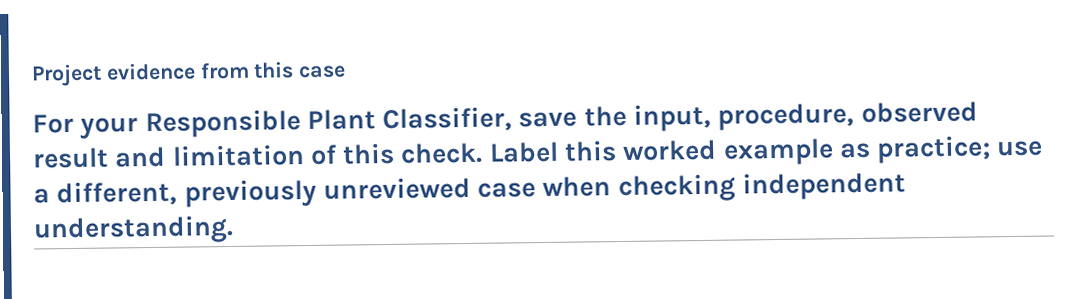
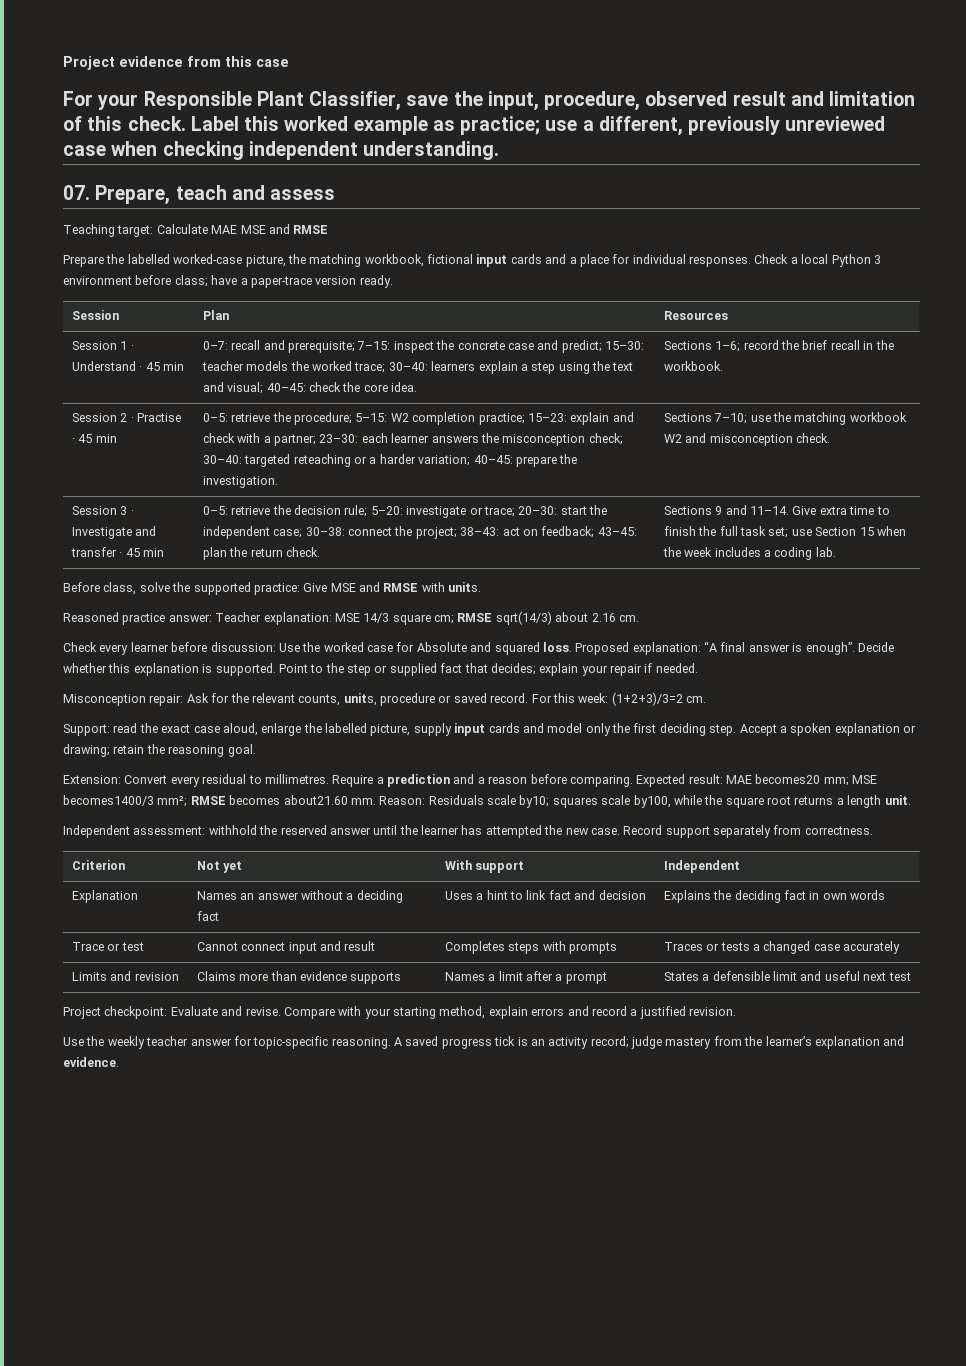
(234, 229) none -> [63,185,336,205] [63,224,329,237] [63,254,881,267] [63,275,393,288] [71,310,119,320] [202,310,229,320] [663,311,728,320] [71,341,134,350] [71,361,185,371] [202,340,645,353] [201,361,634,374] [202,382,418,394] [663,340,894,352] [663,361,723,371] [71,413,182,422] [71,434,117,443] [202,412,634,425] [202,433,623,446] [202,454,578,467] [202,476,278,488] [663,412,907,425] [663,433,831,446] [71,506,134,515] [71,526,157,539] [70,547,165,557] [202,505,608,518] [202,526,637,539] [202,547,321,560] [663,505,890,515] [663,526,906,538] [662,547,836,560] [63,582,482,595] [63,611,639,625] [63,641,894,655] [63,663,698,676] [63,692,706,706] [63,723,916,736] [63,744,256,757] [63,774,878,787] [63,795,911,808] [63,825,873,838] [71,860,125,870] [196,861,243,873] [444,860,525,873] [663,860,740,873] [71,890,138,903] [196,890,403,903] [196,911,219,921] [444,890,646,900] [663,890,886,903] [71,942,144,951] [196,941,376,954] [444,941,618,954] [663,941,901,954] [71,971,179,981] [196,971,402,984] [444,971,607,984] [663,971,911,981] [63,1006,736,1019] [63,1036,905,1049] [63,1057,119,1067] // 07. Prepare, teach and assess // Teaching target: Calculate MAE MSE and RMSE // Prepare the labelled worked-case picture, the matching workbook, fictional input cards and a place for individual responses. Check a local Python 3 environment before class; have a paper-trace version ready. // Session | Plan | Resources // Session 1 · Understand · 45 min | 0–7: recall and prerequisite; 7–15: inspect the concrete case and predict; 15–30: teacher models the worked trace; 30–40: learners explain a step using the text and visual; 40–45: check the core idea. | Sections 1–6; record the brief recall in the workbook. // Session 2 · Practise · 45 min | 0–5: retrieve the procedure; 5–15: W2 completion practice; 15–23: explain and check with a partner; 23–30: each learner answers the misconception check; 30–40: targeted reteaching or a harder variation; 40–45: prepare the investigation. | Sections 7–10; use the matching workbook W2 and misconception check. // Session 3 · Investigate and transfer · 45 min | 0–5: retrieve the decision rule; 5–20: investigate or trace; 20–30: start the independent case; 30–38: connect the project; 38–43: act on feedback; 43–45: plan the return check. | Sections 9 and 11–14. Give extra time to finish the full task set; use Section 15 when the week includes a coding lab. // Before class, solve the supported practice: Give MSE and RMSE with units. // Reasoned practice answer: Teacher explanation: MSE 14/3 square cm; RMSE sqrt(14/3) about 2.16 cm. // Check every learner before discussion: Use the worked case for Absolute and squared loss. Proposed explanation: “A final answer is enough”. Decide whether this explanation is supported. Point to the step or supplied fact that decides; explain your repair if needed. // Misconception repair: Ask for the relevant counts, units, procedure or saved record. For this week: (1+2+3)/3=2 cm. // Support: read the exact case aloud, enlarge the labelled picture, supply input cards and model only the first deciding step. Accept a spoken explanation or drawing; retain the reasoning goal. // Extension: Convert every residual to millimetres. Require a prediction and a reason before comparing. Expected result: MAE becomes20 mm; MSE becomes1400/3 mm²; RMSE becomes about21.60 mm. Reason: Residuals scale by10; squares scale by100, while the square root returns a length unit. // Independent assessment: withhold the reserved answer until the learner has attempted the new case. Record support separately from correctness. // Criterion | Not yet | With support | Independent // Explanation | Names an answer without a deciding fact | Uses a hint to link fact and decision | Explains the deciding fact in own words // Trace or test | Cannot connect input and result | Completes steps with prompts | Traces or tests a changed case accurately // Limits and revision | Claims more than evidence supports | Names a limit after a prompt | States a defensible limit and useful next test // Project checkpoint: Evaluate and revise. Compare with your starting method, explain errors and record a justified revision. // Use the weekly teacher answer for topic-specific reasoning. A saved progress tick is an activity record; judge mastery from the learner’s explanation and evidence.

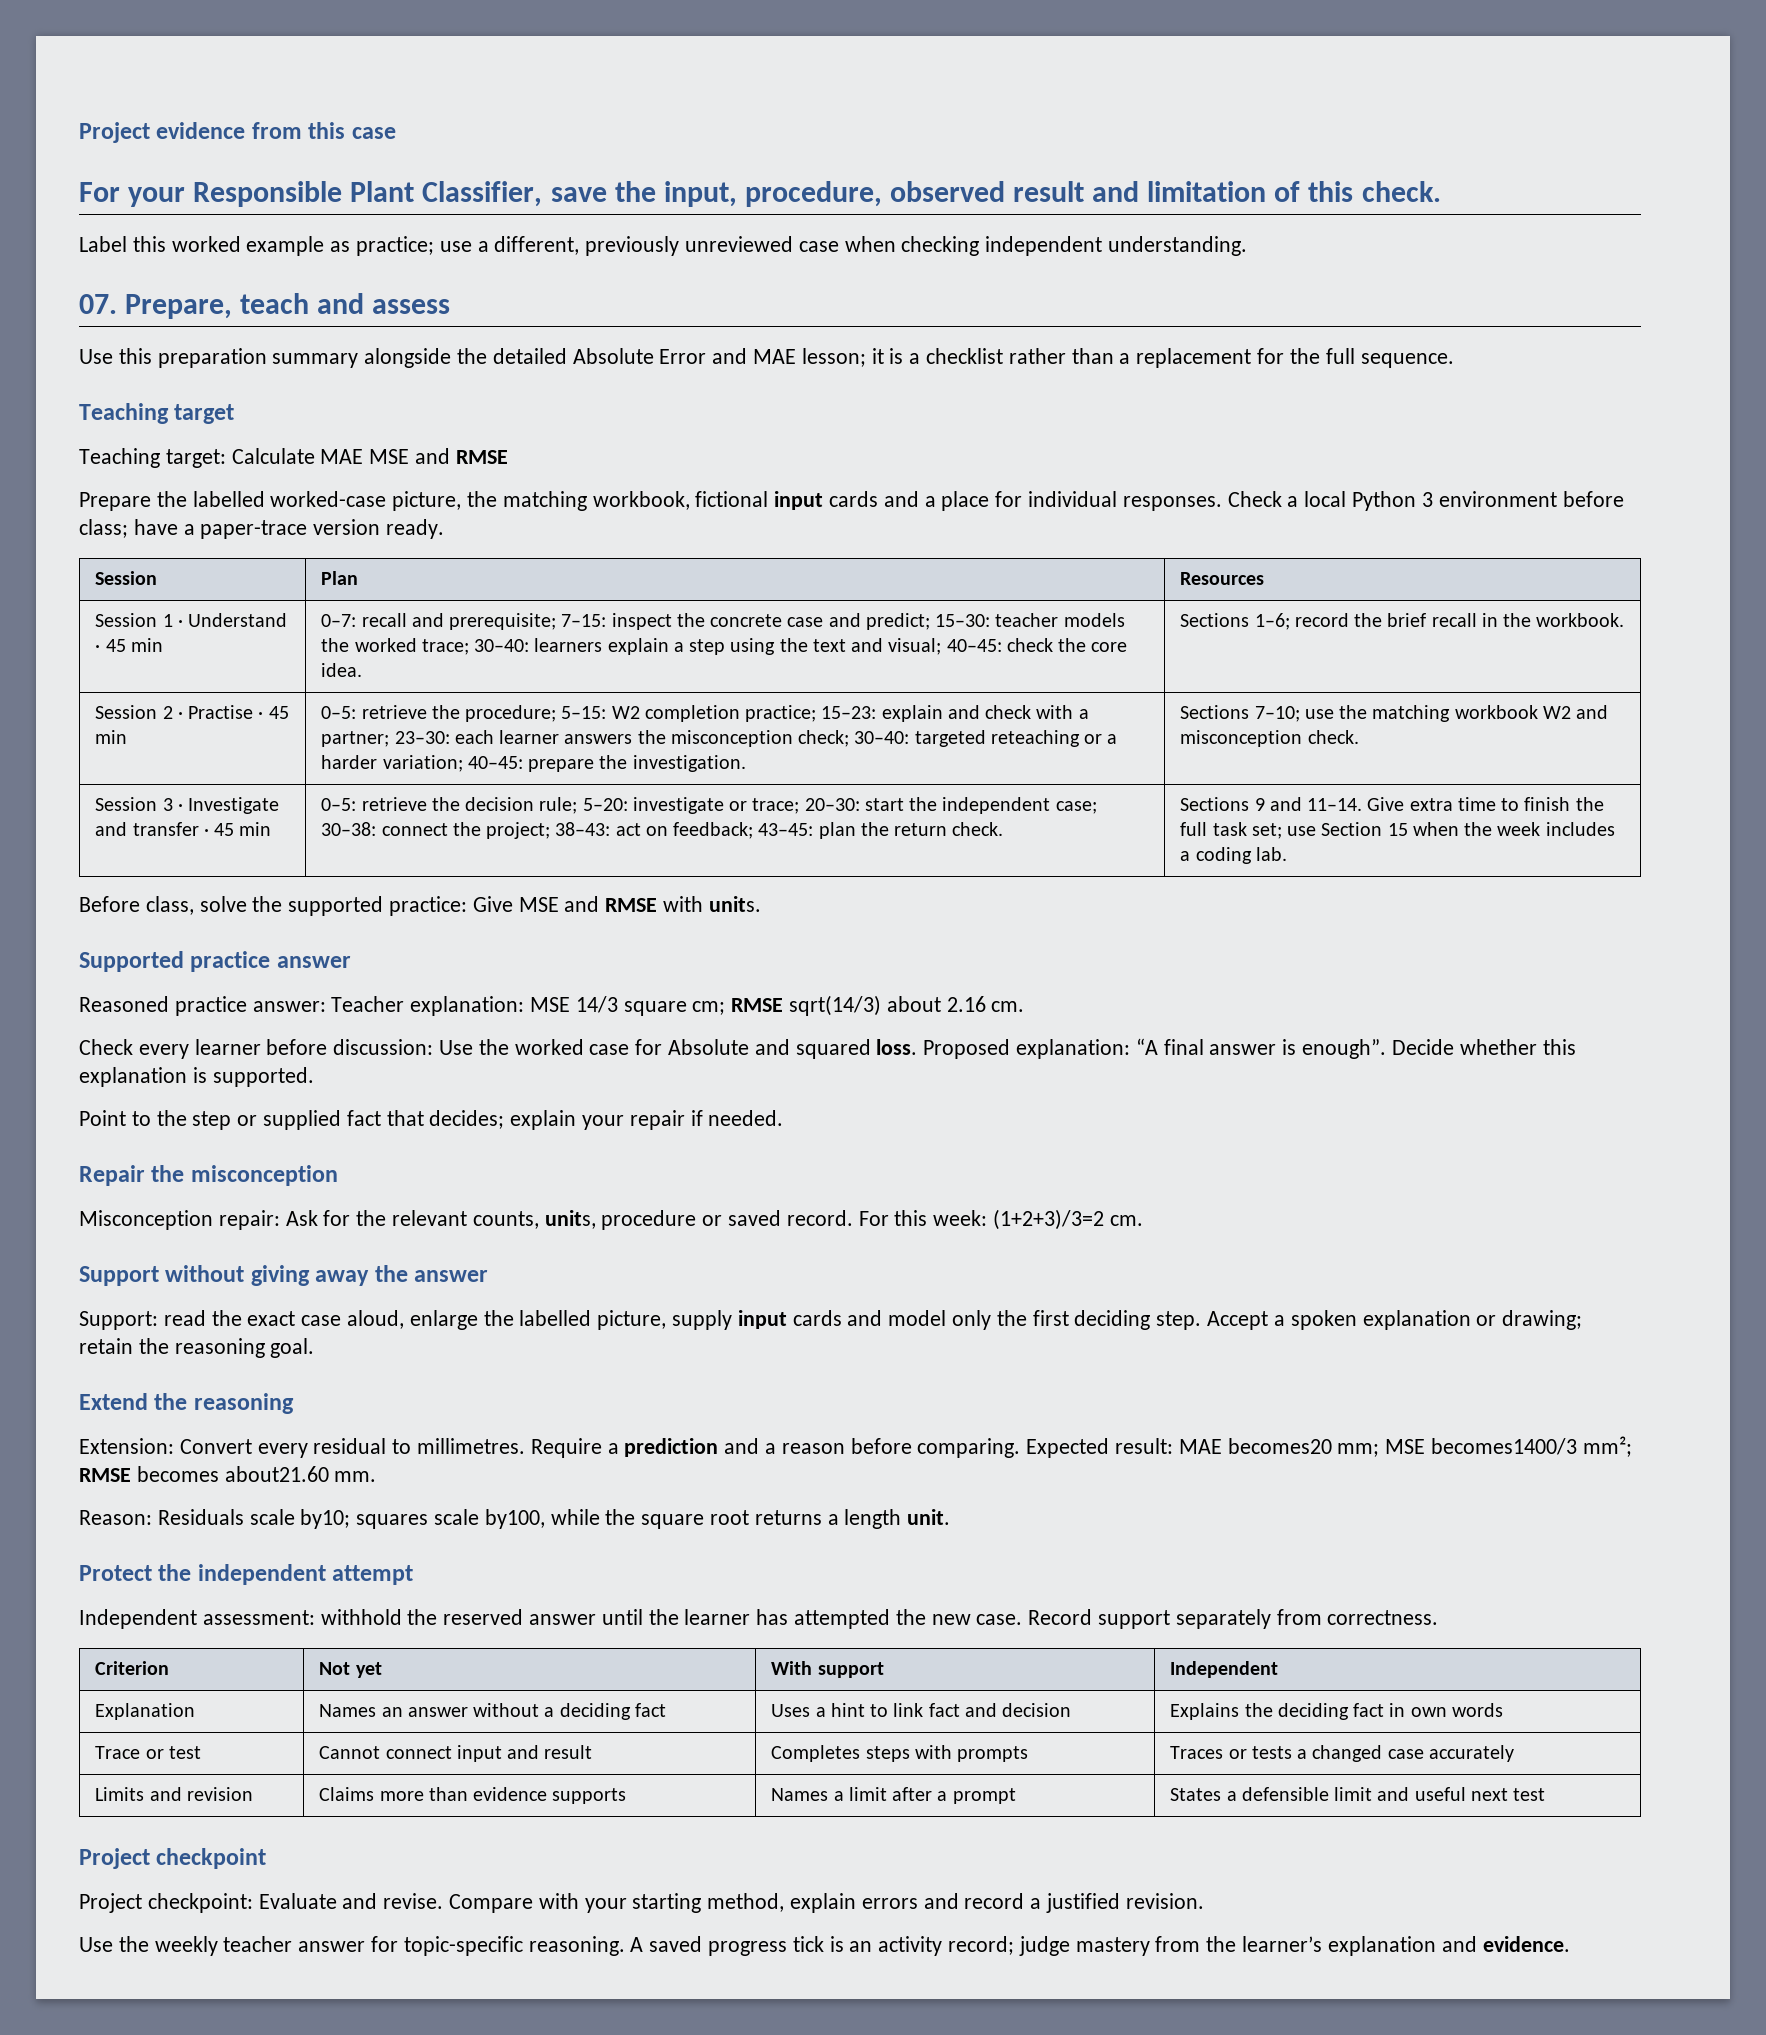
(186, 123) none -> (1441, 191) //
(336, 194) none -> [79,348,1454,368] [79,403,235,424] // Use this preparation summary alongside the detailed Absolute Error and MAE lesson; it is a checklist rather than a replacement for the full sequence. // Teaching target
(482, 587) none -> [79,951,351,972] // Supported practice answer
(276, 669) none -> (314, 1077) //
(698, 668) none -> [79,1165,338,1186] // Repair the misconception
(706, 699) none -> [79,1265,489,1286] // Support without giving away the answer
(256, 750) none -> [79,1393,294,1414] // Extend the reasoning
(376, 801) none -> (377, 1476) //
(911, 800) none -> [79,1564,414,1585] // Protect the independent attempt
(911, 976) none -> [79,1848,267,1869] // Project checkpoint

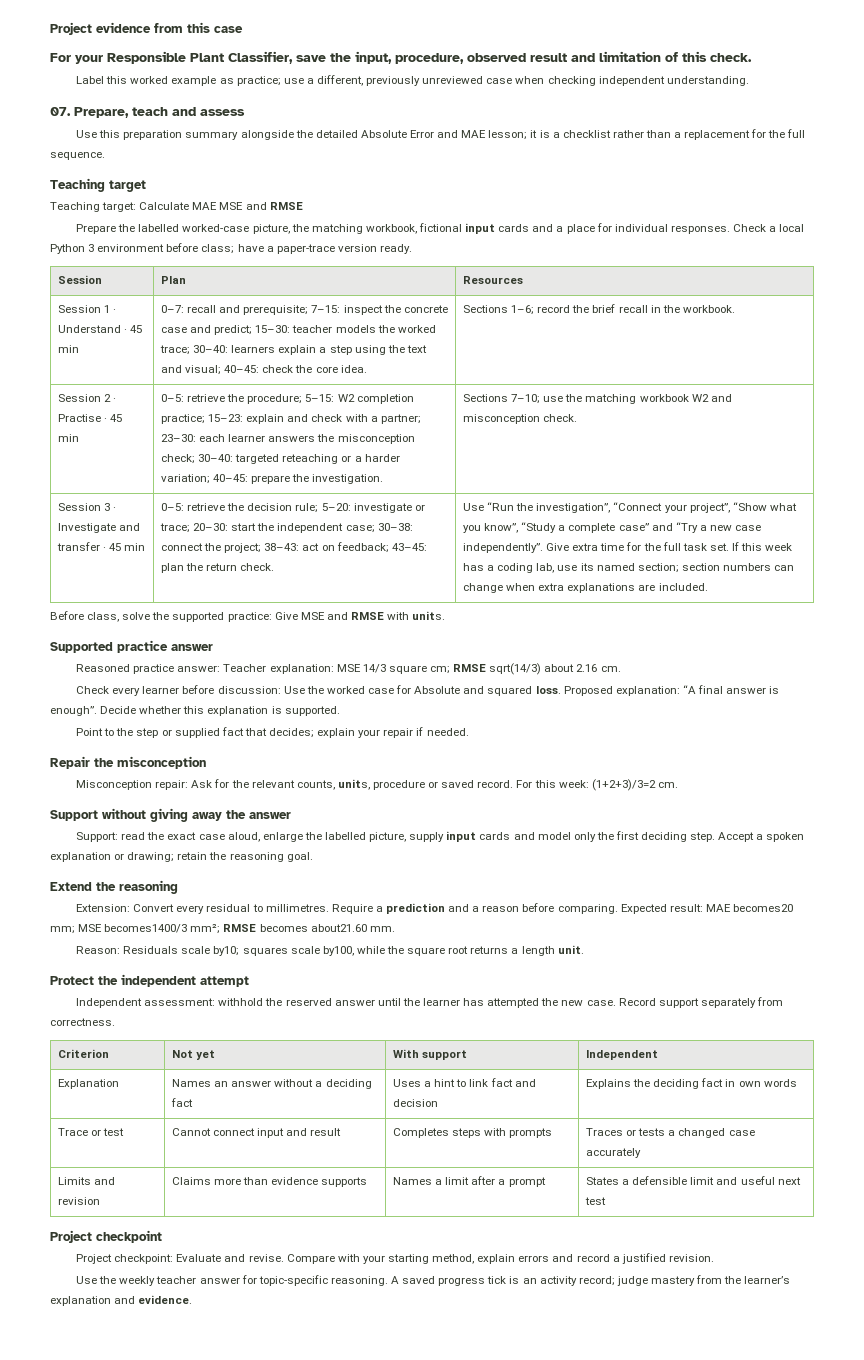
[1180,797,1363,811] Sections 9 and 11–14. -> [462,502,797,513] [462,522,762,533] [462,543,543,553] Use “Run the investigation”, “Connect your project”, “Show what you know”, “Study a complete case” and “Try a new case independently”.
[1501,797,1571,811] to finish -> [626,542,642,551] for
[1251,822,1615,839] [1180,847,1287,864] set; use Section 15 when the week includes a coding lab. -> [709,542,793,551] [462,563,795,573] [462,583,708,593] set. If this week has a coding lab, use its named section; section numbers can change when extra explanations are included.

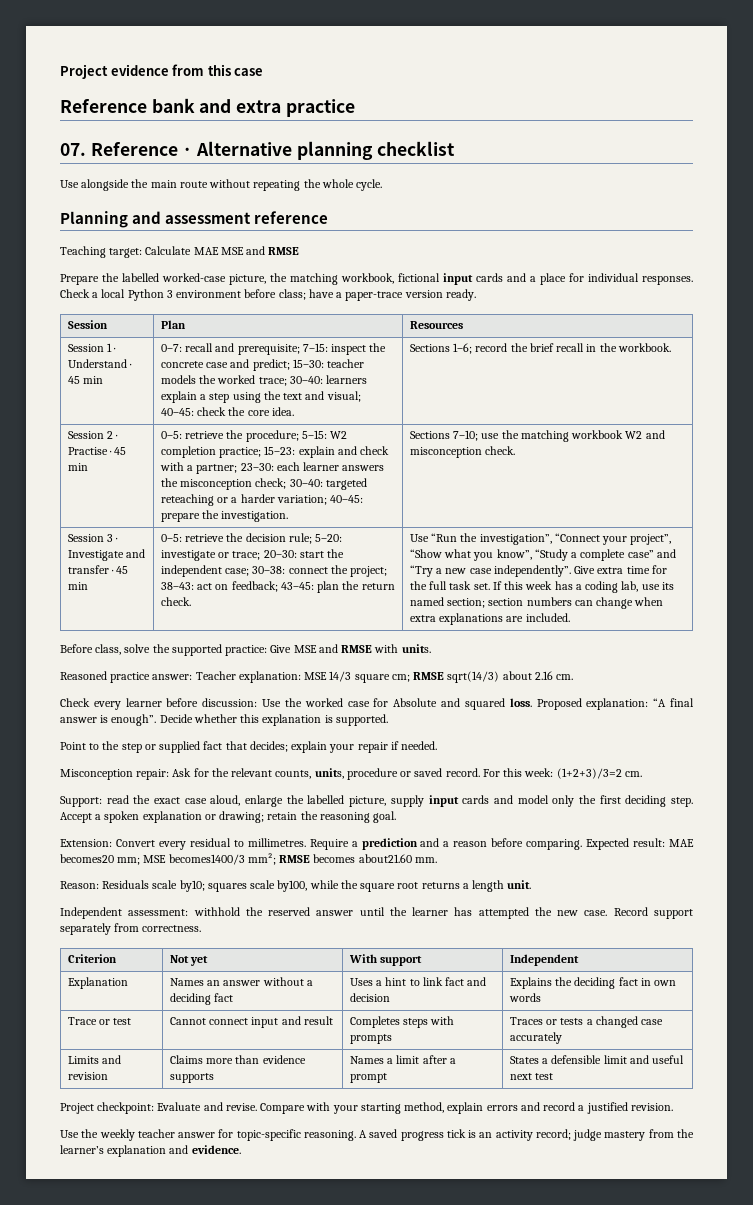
[50,51,752,64] [76,75,749,86] [50,107,245,118] [76,129,806,140] [50,152,105,160] [50,178,146,192] For your Responsible Plant Classifier, save the input, procedure, observed result and limitation of this check. // Label this worked example as practice; use a different, previously unreviewed case when checking independent understanding. // 07. Prepare, teach and assess // Use this preparation summary alongside the detailed Absolute Error and MAE lesson; it is a checklist rather than a replacement for the full sequence. // Teaching target -> [60,98,355,117] [60,141,455,160] [60,179,383,191] [60,211,329,228] Reference bank and extra practice // 07. Reference · Alternative planning checklist // Use alongside the main route without repeating the whole cycle. // Planning and assessment reference
[50,640,213,653] // Supported practice answer -> (431, 648) none
[50,756,206,769] // Repair the misconception -> (438, 745) none
[50,808,291,822] // Support without giving away the answer -> (642, 774) none
[50,880,178,894] // Extend the reasoning -> (397, 817) none
[50,974,249,987] // Protect the independent attempt -> (532, 884) none
[50,1230,162,1243] // Project checkpoint -> (554, 1076) none

